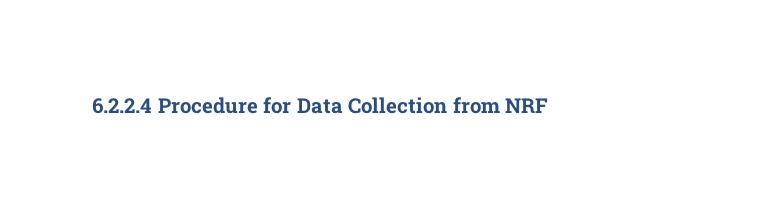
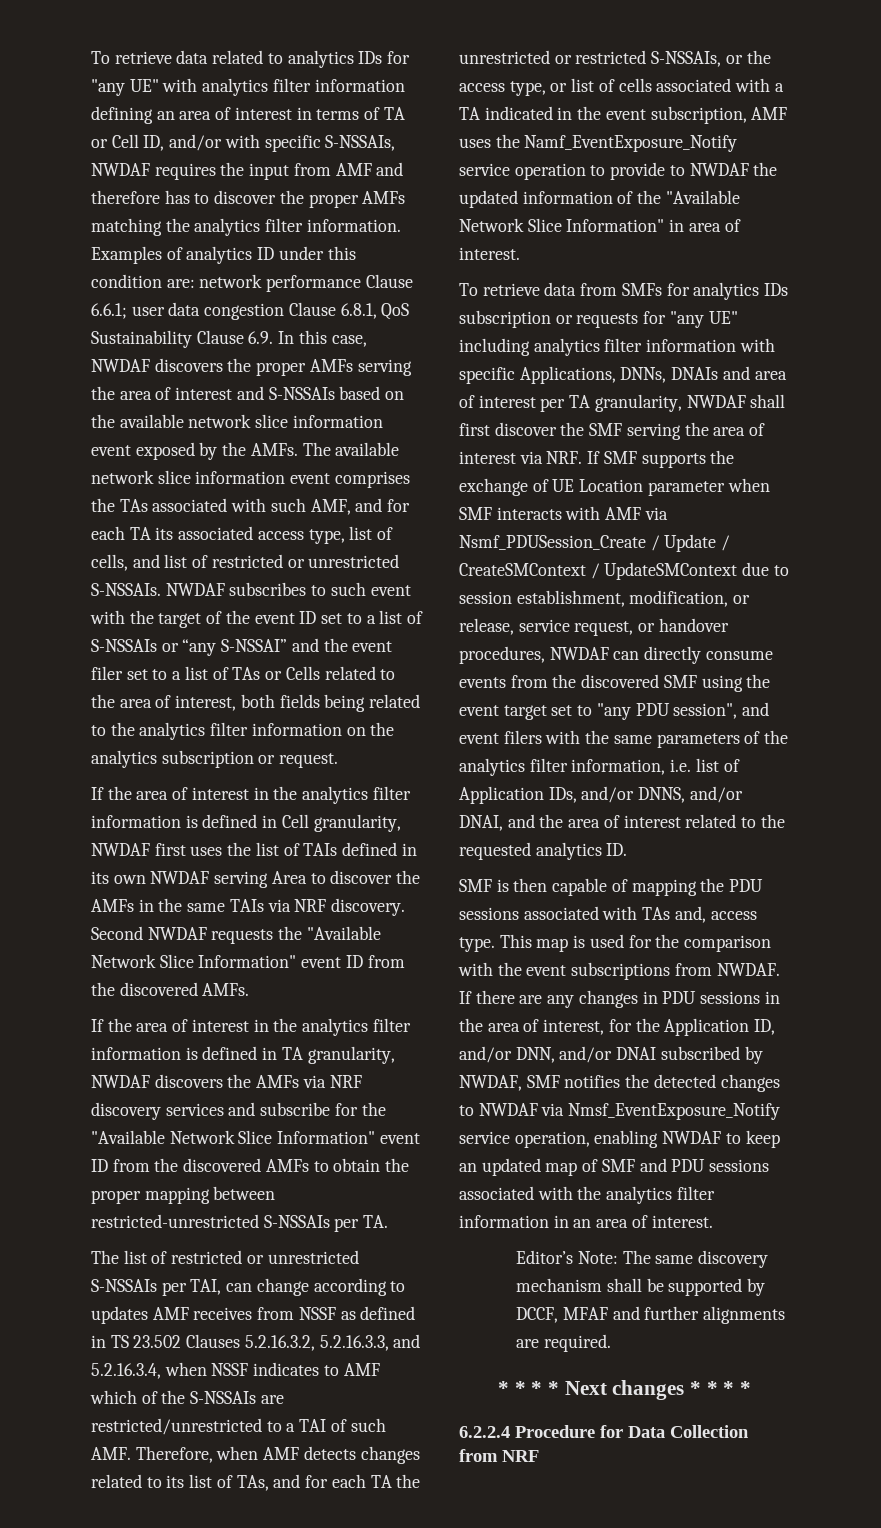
(92, 106) none -> [91,50,411,68] [91,78,405,96] [91,106,405,124] [91,134,396,152] [91,162,404,180] [91,190,406,208] [91,218,401,236] [91,246,356,264] [91,274,413,292] [91,302,410,320] [91,330,367,348] [91,358,412,376] [91,386,405,400] [91,414,383,428] [91,442,400,460] [91,470,410,488] [91,498,411,515] [91,526,394,544] [91,554,400,571] [91,582,411,596] [90,610,423,628] [91,638,393,656] [91,666,396,680] [91,694,421,712] [91,722,395,740] [91,750,339,768] [91,786,411,804] [91,814,401,832] [91,842,417,856] [91,870,421,888] [91,898,406,916] [91,926,381,944] [91,954,405,968] [91,982,250,996] [91,1018,411,1036] [91,1046,395,1064] [91,1074,362,1088] [91,1102,386,1120] [91,1130,420,1144] [91,1158,410,1172] [91,1186,276,1204] [91,1214,389,1232] [91,1250,359,1264] [91,1278,406,1296] [91,1306,416,1324] [91,1334,421,1351] [91,1362,380,1379] [90,1390,284,1404] [91,1418,386,1435] [91,1446,420,1464] [91,1474,421,1491] [459,50,771,67] [459,78,784,96] [459,106,788,124] [459,134,738,152] [459,162,778,180] [459,190,740,208] [459,218,741,232] [459,247,520,260] [459,282,789,300] [459,310,738,328] [459,338,775,356] [459,366,787,384] [459,394,786,412] [459,422,766,440] [459,450,735,468] [459,478,770,496] [459,506,668,520] [459,534,731,552] [459,562,789,580] [459,590,751,607] [459,618,729,636] [459,646,773,664] [459,674,771,692] [459,702,770,720] [459,730,789,748] [459,758,740,776] [459,786,743,804] [459,814,785,831] [459,842,628,860] [459,878,764,896] [459,906,757,923] [459,934,772,952] [458,962,780,980] [459,990,780,1008] [459,1018,776,1036] [459,1046,763,1064] [459,1074,780,1092] [459,1103,781,1120] [459,1130,780,1148] [459,1158,770,1176] [459,1186,715,1204] [459,1215,713,1228] [516,1250,769,1268] [516,1278,766,1296] [516,1306,786,1324] [516,1334,611,1352] [497,1380,752,1400] To retrieve data related to analytics IDs for "any UE" with analytics filter information defining an area of interest in terms of TA or Cell ID, and/or with specific S-NSSAIs, NWDAF requires the input from AMF and therefore has to discover the proper AMFs matching the analytics filter information. Examples of analytics ID under this condition are: network performance Clause 6.6.1; user data congestion Clause 6.8.1, QoS Sustainability Clause 6.9. In this case, NWDAF discovers the proper AMFs serving the area of interest and S-NSSAIs based on the available network slice information event exposed by the AMFs. The available network slice information event comprises the TAs associated with such AMF, and for each TA its associated access type, list of cells, and list of restricted or unrestricted S-NSSAIs. NWDAF subscribes to such event with the target of the event ID set to a list of S-NSSAIs or “any S-NSSAI” and the event filer set to a list of TAs or Cells related to the area of interest, both fields being related to the analytics filter information on the analytics subscription or request. // If the area of interest in the analytics filter information is defined in Cell granularity, NWDAF first uses the list of TAIs defined in its own NWDAF serving Area to discover the AMFs in the same TAIs via NRF discovery. Second NWDAF requests the "Available Network Slice Information" event ID from the discovered AMFs. // If the area of interest in the analytics filter information is defined in TA granularity, NWDAF discovers the AMFs via NRF discovery services and subscribe for the "Available Network Slice Information" event ID from the discovered AMFs to obtain the proper mapping between restricted-unrestricted S-NSSAIs per TA. // The list of restricted or unrestricted S-NSSAIs per TAI, can change according to updates AMF receives from NSSF as defined in TS 23.502 Clauses 5.2.16.3.2, 5.2.16.3.3, and 5.2.16.3.4, when NSSF indicates to AMF which of the S-NSSAIs are restricted/unrestricted to a TAI of such AMF. Therefore, when AMF detects changes related to its list of TAs, and for each TA the unrestricted or restricted S-NSSAIs, or the access type, or list of cells associated with a TA indicated in the event subscription, AMF uses the Namf_EventExposure_Notify service operation to provide to NWDAF the updated information of the "Available Network Slice Information" in area of interest. // To retrieve data from SMFs for analytics IDs subscription or requests for "any UE" including analytics filter information with specific Applications, DNNs, DNAIs and area of interest per TA granularity, NWDAF shall first discover the SMF serving the area of interest via NRF. If SMF supports the exchange of UE Location parameter when SMF interacts with AMF via Nsmf_PDUSession_Create / Update / CreateSMContext / UpdateSMContext due to session establishment, modification, or release, service request, or handover procedures, NWDAF can directly consume events from the discovered SMF using the event target set to "any PDU session", and event filers with the same parameters of the analytics filter information, i.e. list of Application IDs, and/or DNNS, and/or DNAI, and the area of interest related to the requested analytics ID. // SMF is then capable of mapping the PDU sessions associated with TAs and, access type. This map is used for the comparison with the event subscriptions from NWDAF. If there are any changes in PDU sessions in the area of interest, for the Application ID, and/or DNN, and/or DNAI subscribed by NWDAF, SMF notifies the detected changes to NWDAF via Nmsf_EventExposure_Notify service operation, enabling NWDAF to keep an updated map of SMF and PDU sessions associated with the analytics filter information in an area of interest. // Editor’s Note: The same discovery mechanism shall be supported by DCCF, MFAF and further alignments are required. // * * * * Next changes * * * * //

